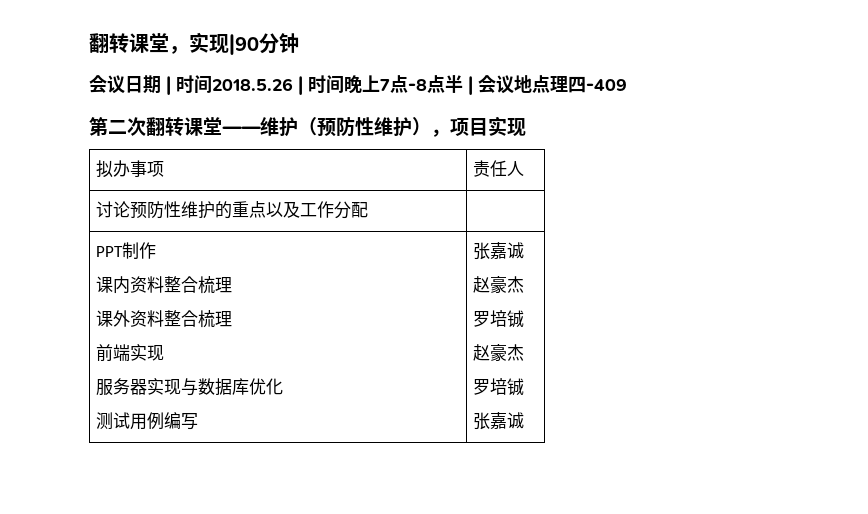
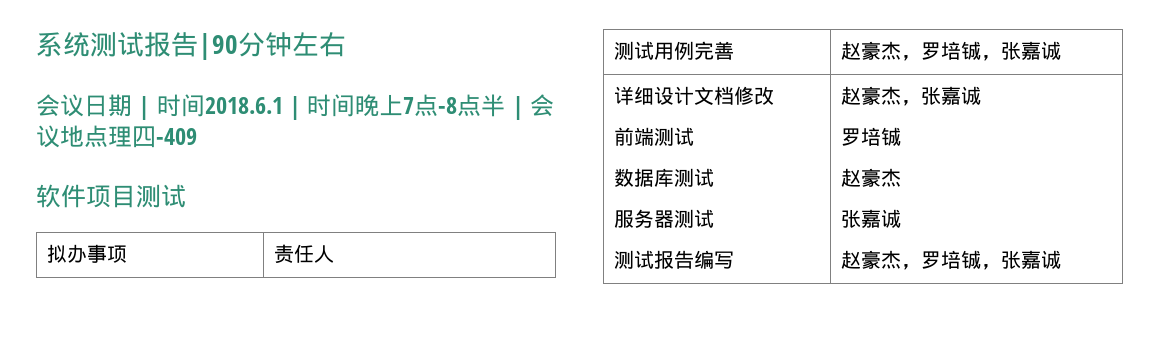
[89,32,229,54] 翻转课堂，实现 -> [36,32,198,57] 系统测试报告
(299, 43) none -> [292,32,346,57] 左右
[212,78,293,91] 2018.5.26 -> [204,97,283,114] 2018.6.1
[89,116,526,137] [96,160,165,178] [473,160,525,177] [96,201,369,219] [96,242,157,259] [96,276,233,294] [96,310,233,328] [96,344,165,362] [96,378,284,396] [96,412,165,430] 第二次翻转课堂——维护（预防性维护），项目实现 // 拟办事项 | 责任人 // 讨论预防性维护的重点以及工作分配 | // PPT制作 // 课内资料整合梳理 // 课外资料整合梳理 // 前端实现 // 服务器实现与数据库优化 // 测试用例 -> [36,184,186,208] [47,244,128,263] [274,244,335,264] [614,41,735,60] [841,41,1062,61] [614,86,775,105] [614,127,695,146] [614,168,715,187] [614,209,715,228] [614,250,695,269] 软件项目测试 // 拟办事项 | 责任人 // 测试用例完善 | 赵豪杰，罗培铖，张嘉诚 // 详细设计文档修改 // 前端测试 // 数据库测试 // 服务器测试 // 测试报告
[473,242,525,260] [473,276,525,293] 张嘉诚 // 赵豪杰 -> [841,86,982,106] 赵豪杰，张嘉诚
[473,378,525,396] 罗培铖 // -> [841,209,902,228] [841,250,1002,270] 张嘉诚 // 赵豪杰，罗培铖，

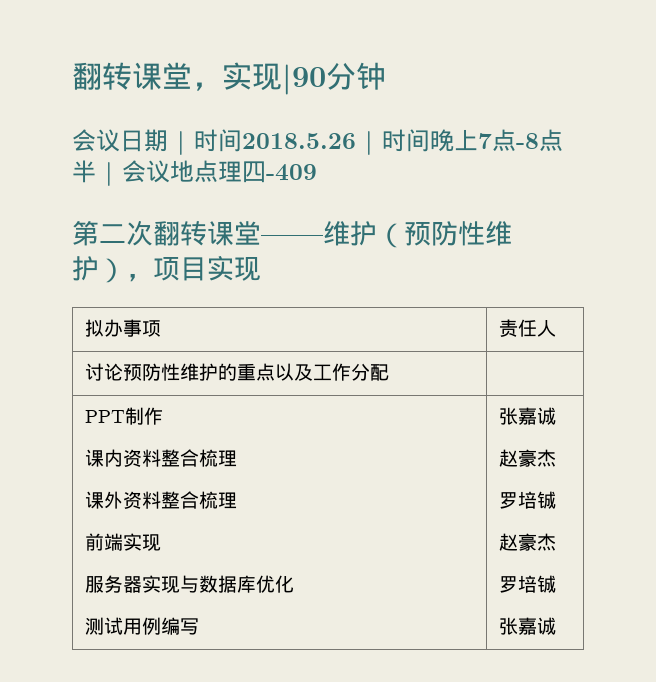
[36,32,198,57] 系统测试报告 -> [72,62,282,91] 翻转课堂，实现
[292,32,346,57] 左右 -> (386, 76) none
[204,97,283,114] 2018.6.1 -> [242,133,356,149] 2018.5.26
[36,184,186,208] [47,244,128,263] [274,244,335,264] [614,41,735,60] [841,41,1062,61] [614,86,775,105] [614,127,695,146] [614,168,715,187] [614,209,715,228] [614,250,735,269] [841,86,982,106] 软件项目测试 // 拟办事项 | 责任人 // 测试用例完善 | 赵豪杰，罗培铖，张嘉诚 // 详细设计文档修改 // 前端测试 // 数据库测试 // 服务器测试 // 测试报告编写 | 赵豪杰，张嘉诚 -> [72,220,512,248] [72,255,261,283] [85,319,162,337] [499,319,557,337] [85,363,390,381] [85,407,164,425] [85,449,238,467] [85,491,238,509] [85,533,162,551] [85,575,295,593] [85,617,200,635] [499,407,557,425] [499,449,557,467] 第二次翻转课堂——维护（预防性维护），项目实现 // 拟办事项 | 责任人 // 讨论预防性维护的重点以及工作分配 | // PPT制作 // 课内资料整合梳理 // 课外资料整合梳理 // 前端实现 // 服务器实现与数据库优化 // 测试用例编写 | 张嘉诚 // 赵豪杰
[841,209,902,228] [841,250,1062,270] // 张嘉诚 // 赵豪杰，罗培铖，张嘉诚 -> [499,575,557,593] [499,617,557,635] // 罗培铖 // 张嘉诚

